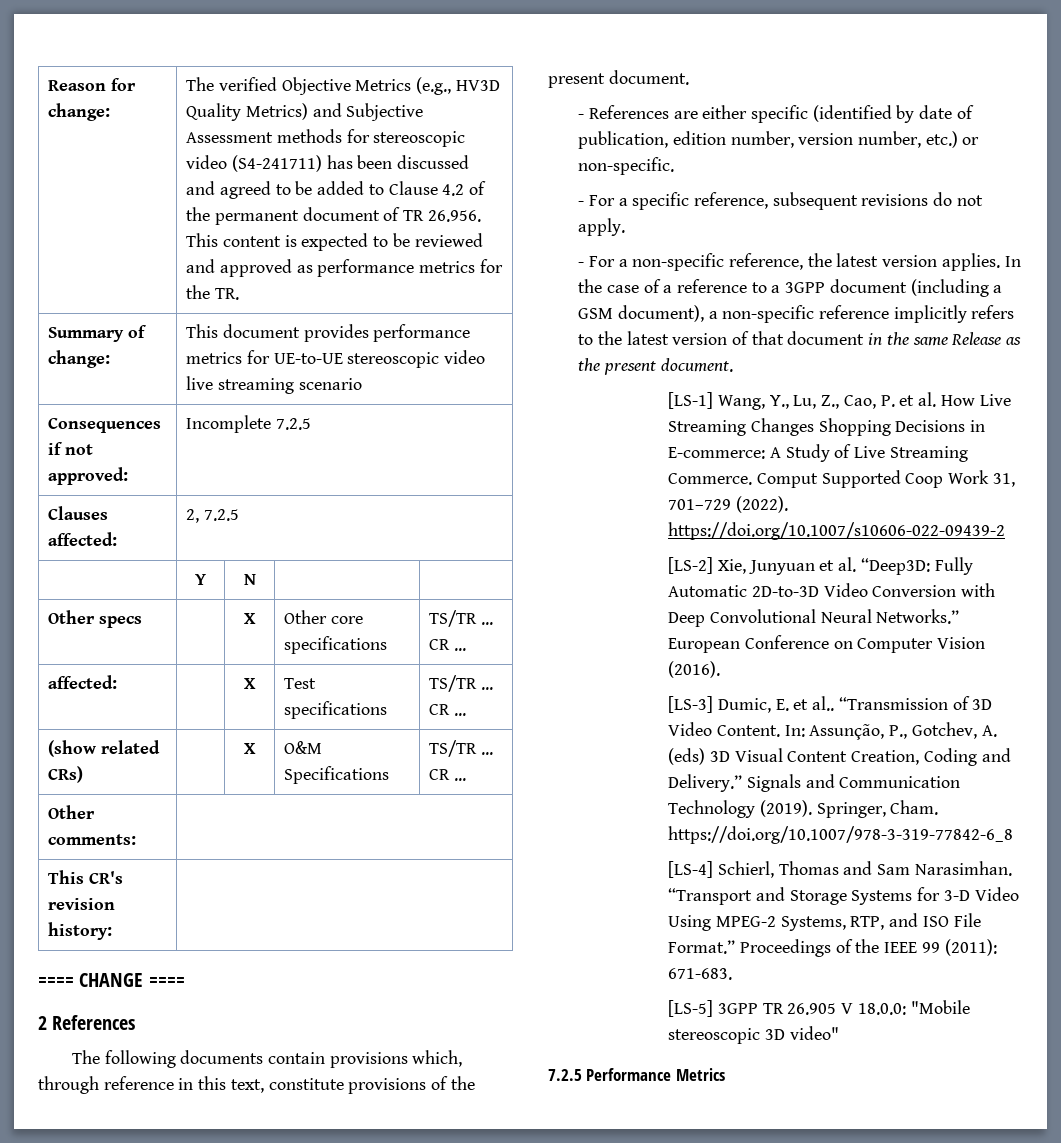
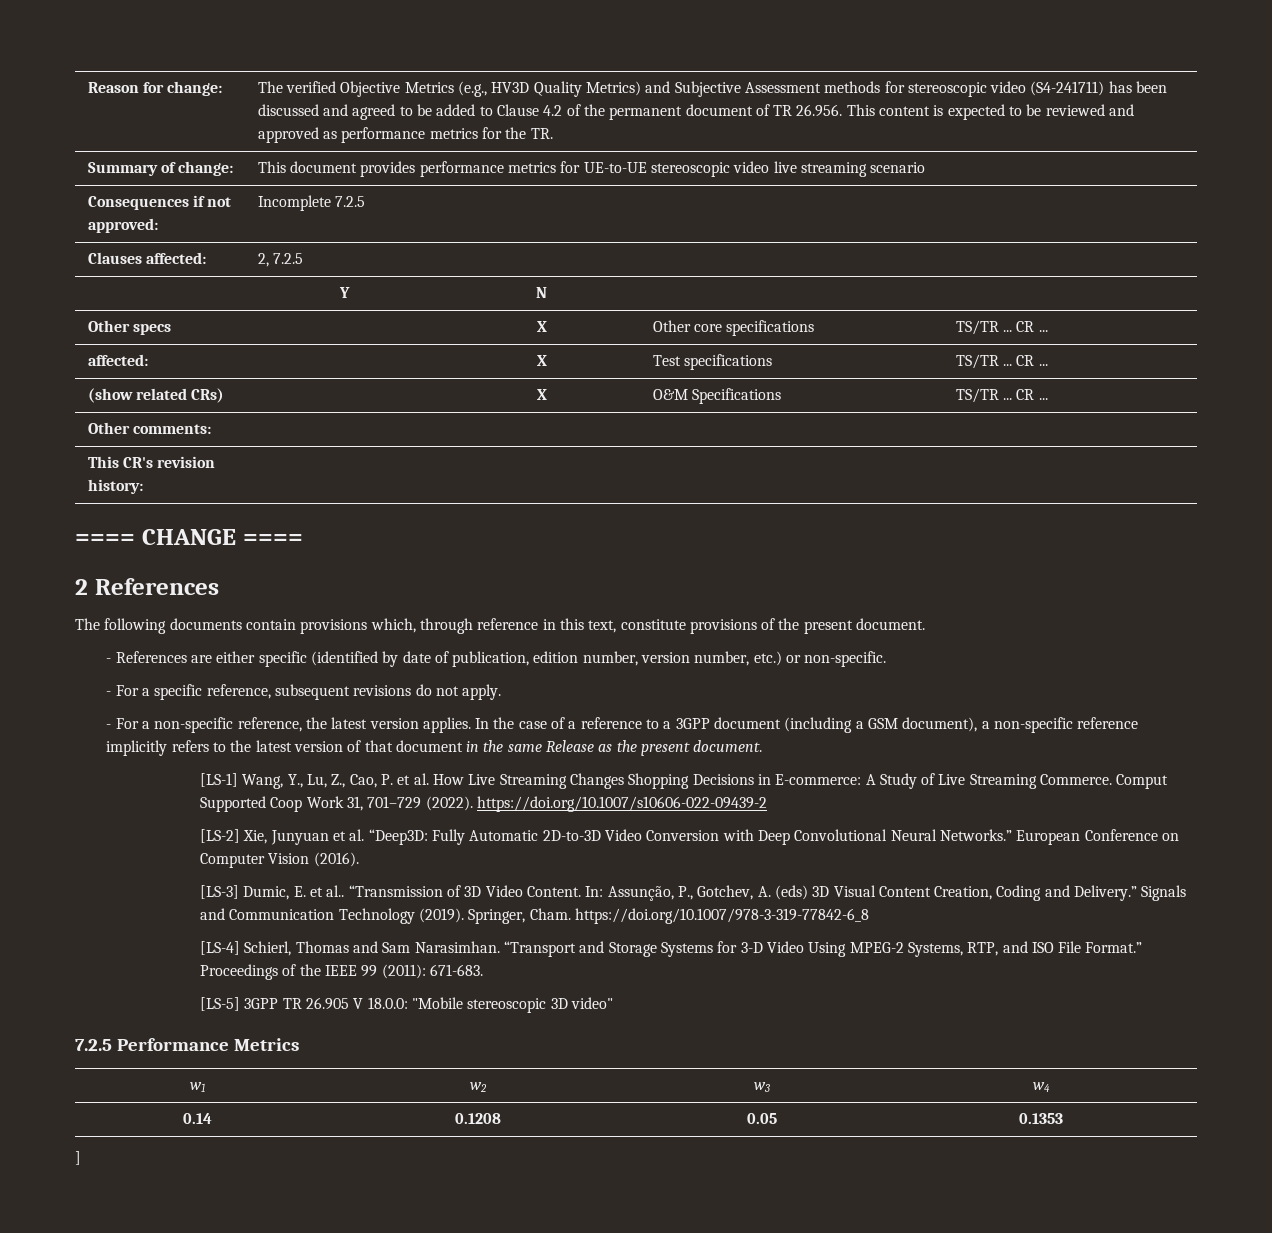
(725, 1074) none -> [189,1082,205,1092] [469,1082,487,1092] [753,1082,770,1092] [1033,1082,1050,1092] [182,1113,212,1124] [454,1113,501,1124] [746,1113,777,1124] [1019,1113,1063,1124] [75,1151,81,1165] // w1 | w2 | w3 | w4 // 0.14 | 0.1208 | 0.05 | 0.1353 // ]

